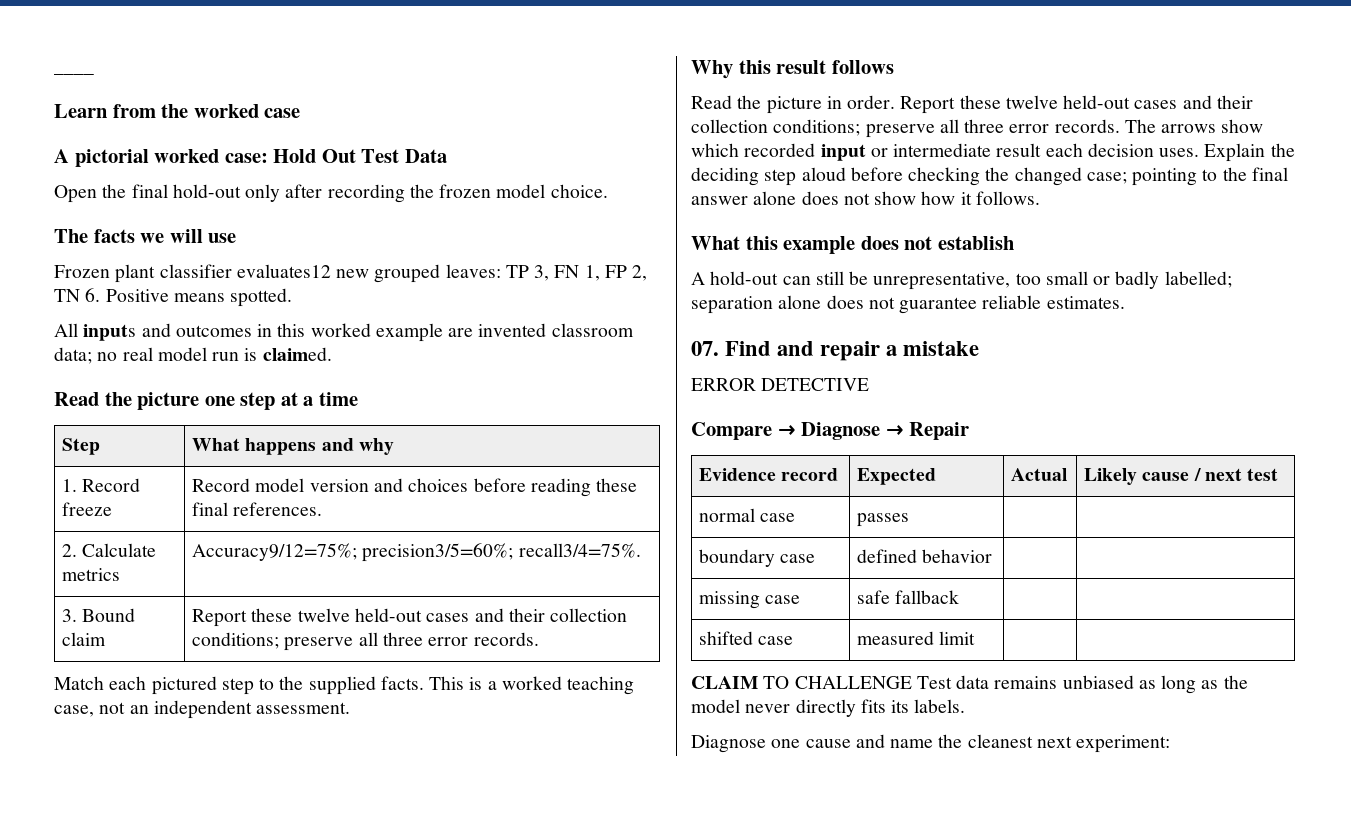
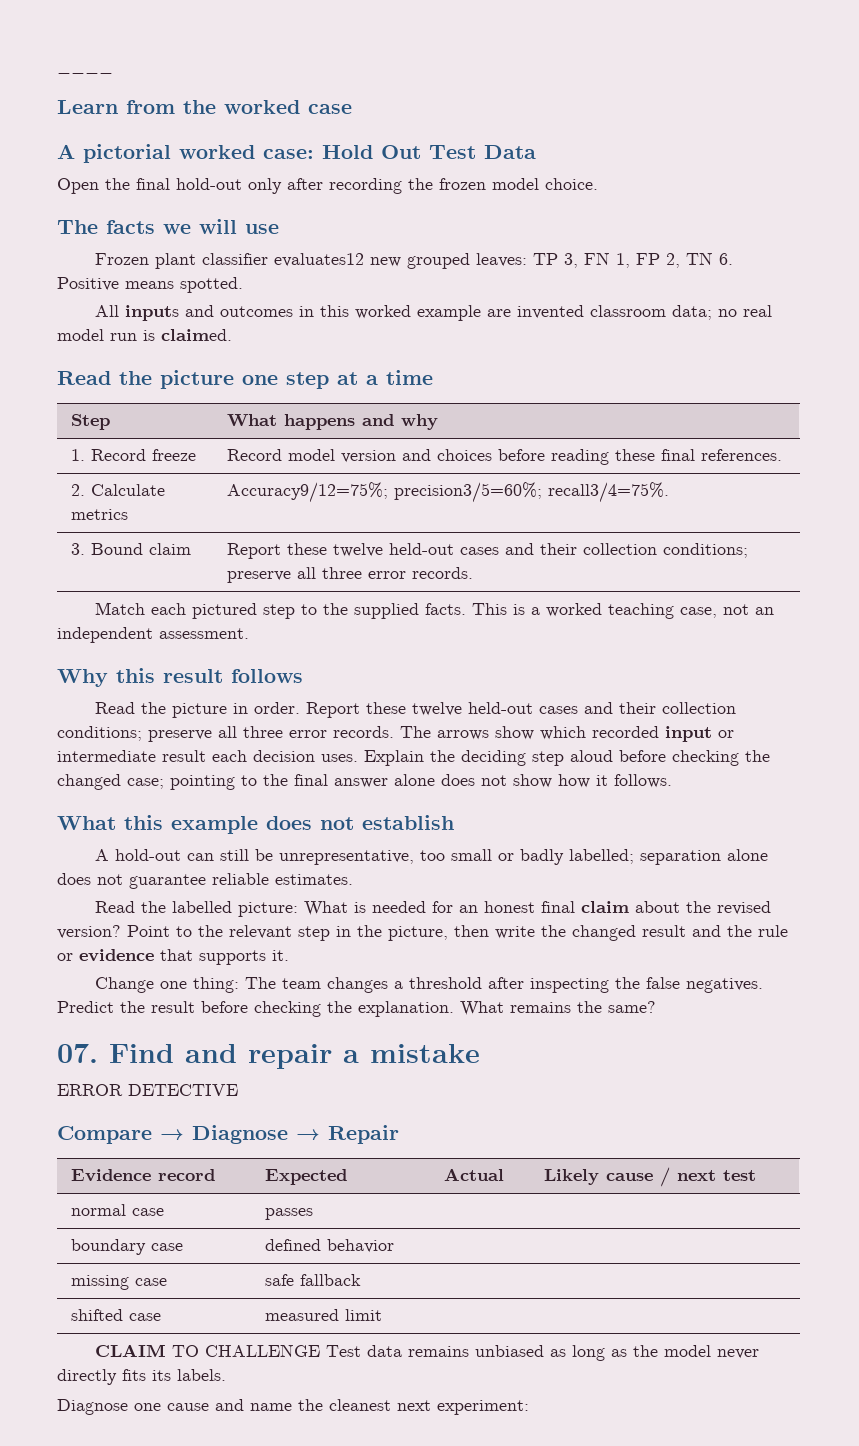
(1125, 302) none -> [95,901,772,917] [57,925,788,941] [57,949,289,965] [95,977,764,993] [57,1001,656,1017] // Read the labelled picture: What is needed for an honest final claim about the revised version? Point to the relevant step in the picture, then write the changed result and the rule or evidence that supports it. // Change one thing: The team changes a threshold after inspecting the false negatives. Predict the result before checking the explanation. What remains the same?

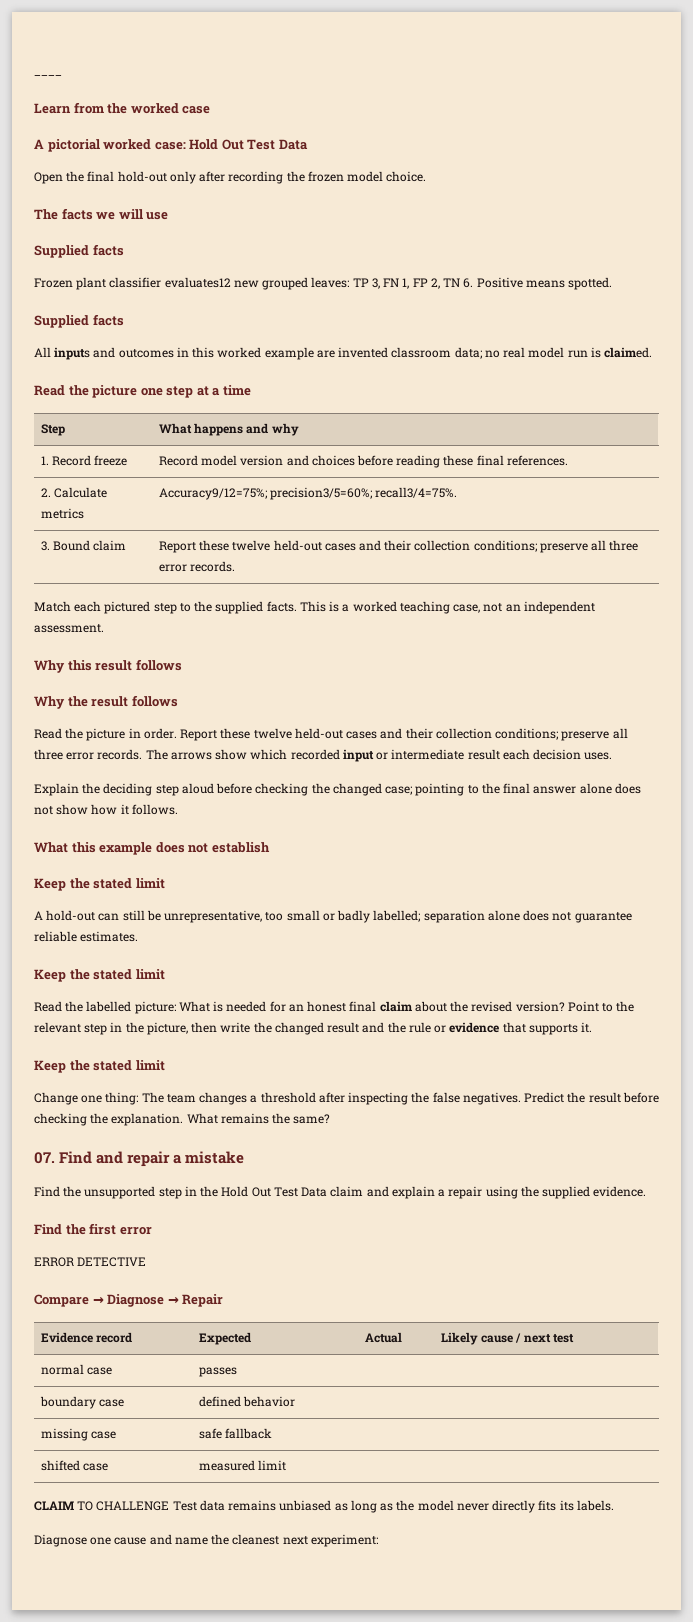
(279, 229) none -> [34,244,124,258] // Supplied facts
(243, 285) none -> [34,314,124,328] // Supplied facts
(303, 676) none -> [34,695,178,709] // Why the result follows
(358, 758) none -> (613, 756) //
(454, 822) none -> [34,878,165,891] // Keep the stated limit
(353, 879) none -> [34,969,165,982] // Keep the stated limit
(289, 955) none -> [34,1060,165,1073] // Keep the stated limit
(480, 1053) none -> [34,1186,647,1199] [34,1223,152,1235] // Find the unsupported step in the Hold Out Test Data claim and explain a repair using the supplied evidence. // Find the first error

